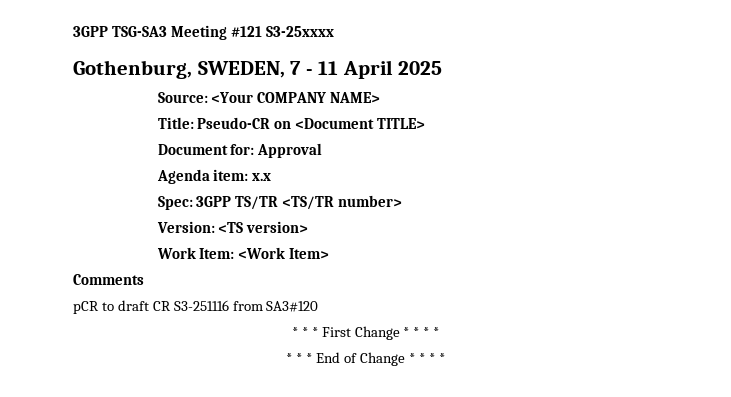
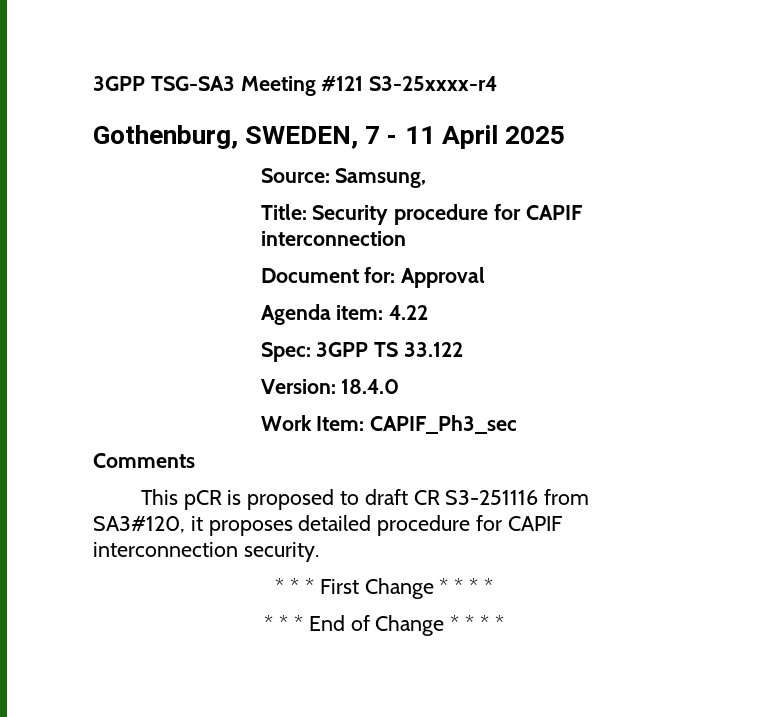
[265,26,334,37] S3-25xxxx -> [369,76,498,91] S3-25xxxx-r4
[211,92,381,103] [157,117,426,129] <Your COMPANY NAME> // Title: Pseudo-CR on <Document TITLE> -> [335,168,427,188] [260,204,582,225] [260,231,406,246] Samsung, // Title: Security procedure for CAPIF interconnection
[252,173,272,181] x.x -> [389,305,429,320] 4.22
[235,195,403,210] TS/TR <TS/TR number> -> [374,342,464,357] TS 33.122
[218,221,309,233] <TS version> -> [341,379,400,394] 18.4.0
[238,247,330,259] <Work Item> -> [370,415,518,434] CAPIF_Ph3_sec
[73,301,99,314] pCR -> [140,489,335,510] This pCR is proposed
[266,301,319,312] SA3#120 -> [93,515,562,536] [93,542,319,562] SA3#120, it proposes detailed procedure for CAPIF interconnection security.

